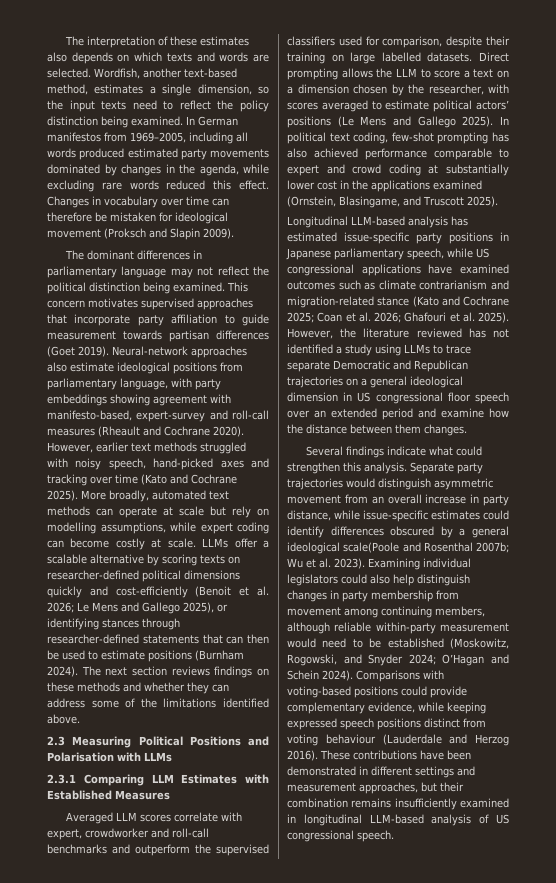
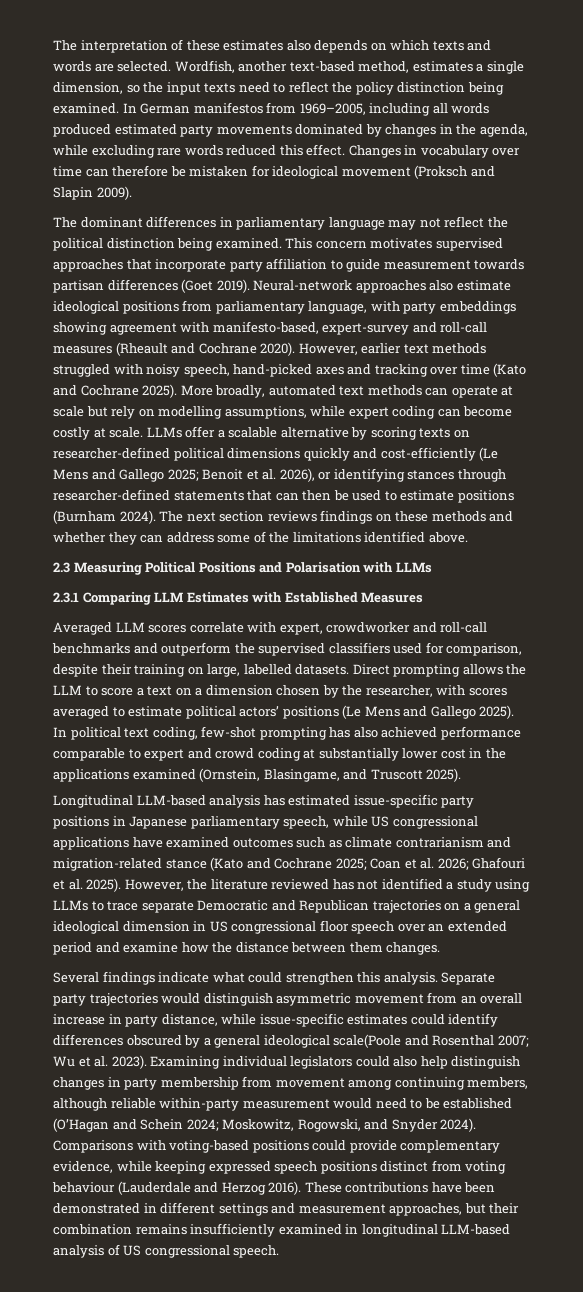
[195,586,269,597] [47,602,214,614] (Benoit et al. 2026; Le Mens and Gallego 2025), -> [479,447,499,461] [53,468,315,482] (Le Mens and Gallego 2025; Benoit et al. 2026),
[350,52,376,64] large -> [207,664,241,677] large,
[476,542,509,553] 2007b; -> [497,1035,529,1047] 2007;
[450,638,509,649] [287,654,509,666] [287,670,319,680] (Moskowitz, Rogowski, and Snyder 2024; O’Hagan and Schein -> [53,1118,438,1132] (O’Hagan and Schein 2024; Moskowitz, Rogowski, and Snyder

